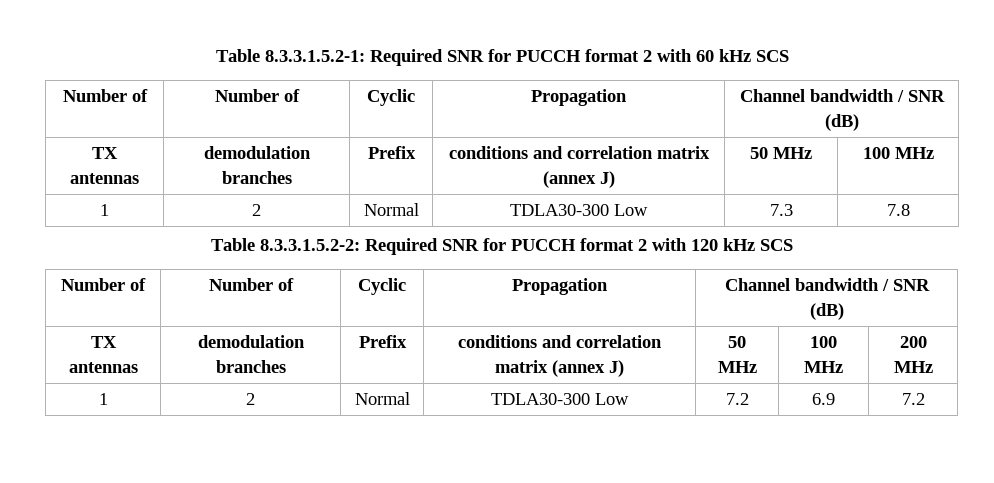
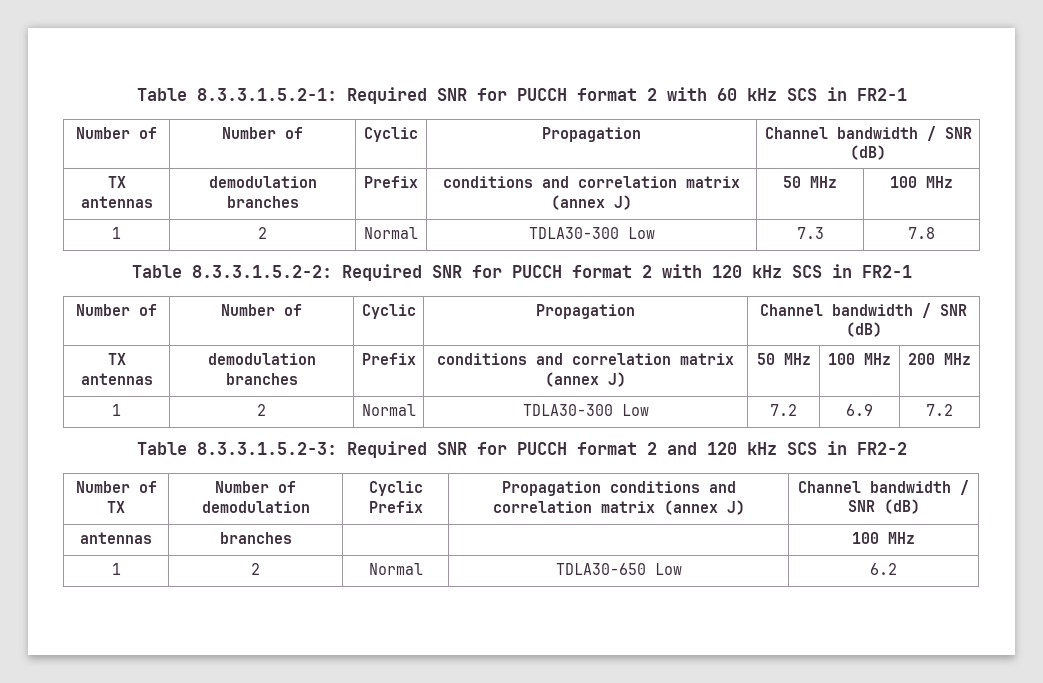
(789, 56) none -> [826,87,907,101] in FR2-1
(793, 245) none -> [831,264,912,278] in FR2-1
(925, 399) none -> [136,441,907,458] [75,481,157,493] [107,501,125,513] [215,481,296,493] [201,501,310,513] [368,481,423,496] [368,501,423,513] [501,481,736,496] [492,500,745,515] [797,480,969,495] [847,499,920,514] [80,532,152,544] [219,532,292,544] [851,532,915,544] [111,563,121,575] [251,563,260,575] [368,563,423,575] [555,563,682,575] [869,563,897,575] // Table 8.3.3.1.5.2-3: Required SNR for PUCCH format 2 and 120 kHz SCS in FR2-2 // Number of TX | Number of demodulation | Cyclic Prefix | Propagation conditions and correlation matrix (annex J) | Channel bandwidth / SNR (dB) // antennas | branches | | | 100 MHz // 1 | 2 | Normal | TDLA30-650 Low | 6.2

